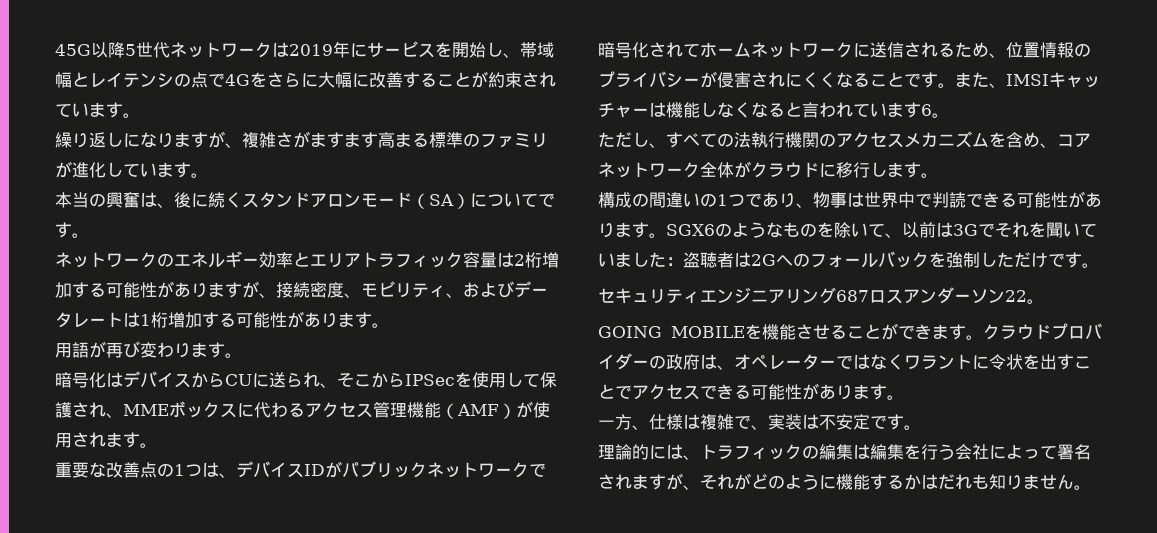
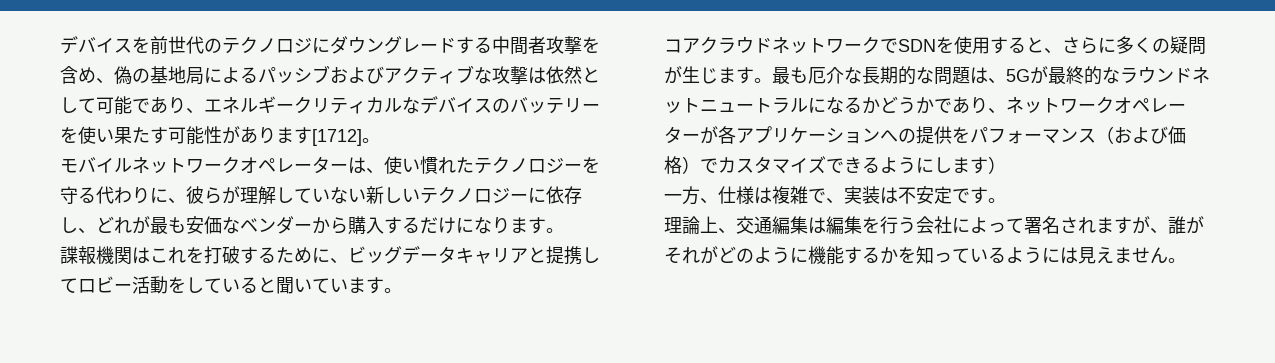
[55,41,554,58] [55,71,556,88] [55,102,140,118] [55,131,548,148] [55,161,208,178] [55,192,555,209] [55,222,89,238] [55,251,559,268] [55,281,548,298] [55,311,389,328] [55,341,242,358] [55,371,557,388] [55,401,550,419] [55,432,157,448] [55,461,546,478] [598,42,1091,58] [598,71,1100,88] [598,102,949,118] [598,131,1091,148] [598,161,938,178] [598,191,1102,208] [598,222,1097,238] [598,251,1099,268] [598,287,1044,304] [598,323,1102,340] [598,353,1091,370] [598,383,904,400] 45G以降5世代ネットワークは2019年にサービスを開始し、帯域幅とレイテンシの点で4Gをさらに大幅に改善することが約束されています。 // 繰り返しになりますが、複雑さがますます高まる標準のファミリが進化しています。 // 本当の興奮は、後に続くスタンドアロンモード（SA）についてです。 // ネットワークのエネルギー効率とエリアトラフィック容量は2桁増加する可能性がありますが、接続密度、モビリティ、およびデータレートは1桁増加する可能性があります。 // 用語が再び変わります。 // 暗号化はデバイスからCUに送られ、そこからIPSecを使用して保護され、MMEボックスに代わるアクセス管理機能（AMF）が使用されます。 // 重要な改善点の1つは、デバイスIDがパブリックネットワークで暗号化されてホームネットワークに送信されるため、位置情報のプライバシーが侵害されにくくなることです。また、IMSIキャッチャーは機能しなくなると言われています6。 // ただし、すべての法執行機関のアクセスメカニズムを含め、コアネットワーク全体がクラウドに移行します。 // 構成の間違いの1つであり、物事は世界中で判読できる可能性があります。SGX6のようなものを除いて、以前は3Gでそれを聞いていました：盗聴者は2Gへのフォールバックを強制しただけです。 // セキュリティエンジニアリング687ロスアンダーソン22。 // GOING MOBILEを機能させることができます。クラウドプロバイダーの政府は、オペレーターではなくワラントに令状を出すことでアクセスできる可能性があります。 -> [60,36,600,55] [60,65,600,85] [60,96,600,115] [60,126,380,146] [60,156,600,174] [60,186,582,205] [60,216,564,235] [60,246,600,265] [60,276,402,294] [664,36,1206,55] [664,66,1210,85] [664,96,1186,114] [664,126,1186,144] [664,156,1006,174] デバイスを前世代のテクノロジにダウングレードする中間者攻撃を含め、偽の基地局によるパッシブおよびアクティブな攻撃は依然として可能であり、エネルギークリティカルなデバイスのバッテリーを使い果たす可能性があります[1712]。 // モバイルネットワークオペレーターは、使い慣れたテクノロジーを守る代わりに、彼らが理解していない新しいテクノロジーに依存し、どれが最も安価なベンダーから購入するだけになります。 // 諜報機関はこれを打破するために、ビッグデータキャリアと提携してロビー活動をしていると聞いています。 // コアクラウドネットワークでSDNを使用すると、さらに多くの疑問が生じます。最も厄介な長期的な問題は、5Gが最終的なラウンドネットニュートラルになるかどうかであり、ネットワークオペレーターが各アプリケーションへの提供をパフォーマンス（および価格）でカスタマイズできるようにします）
[632,444,819,460] 的には、トラフィックの -> [700,216,772,234] 上、交通
(700, 487) none -> [1168,216,1204,234] 誰が
[921,474,1023,490] はだれも知り -> [898,246,1114,264] を知っているようには見え

